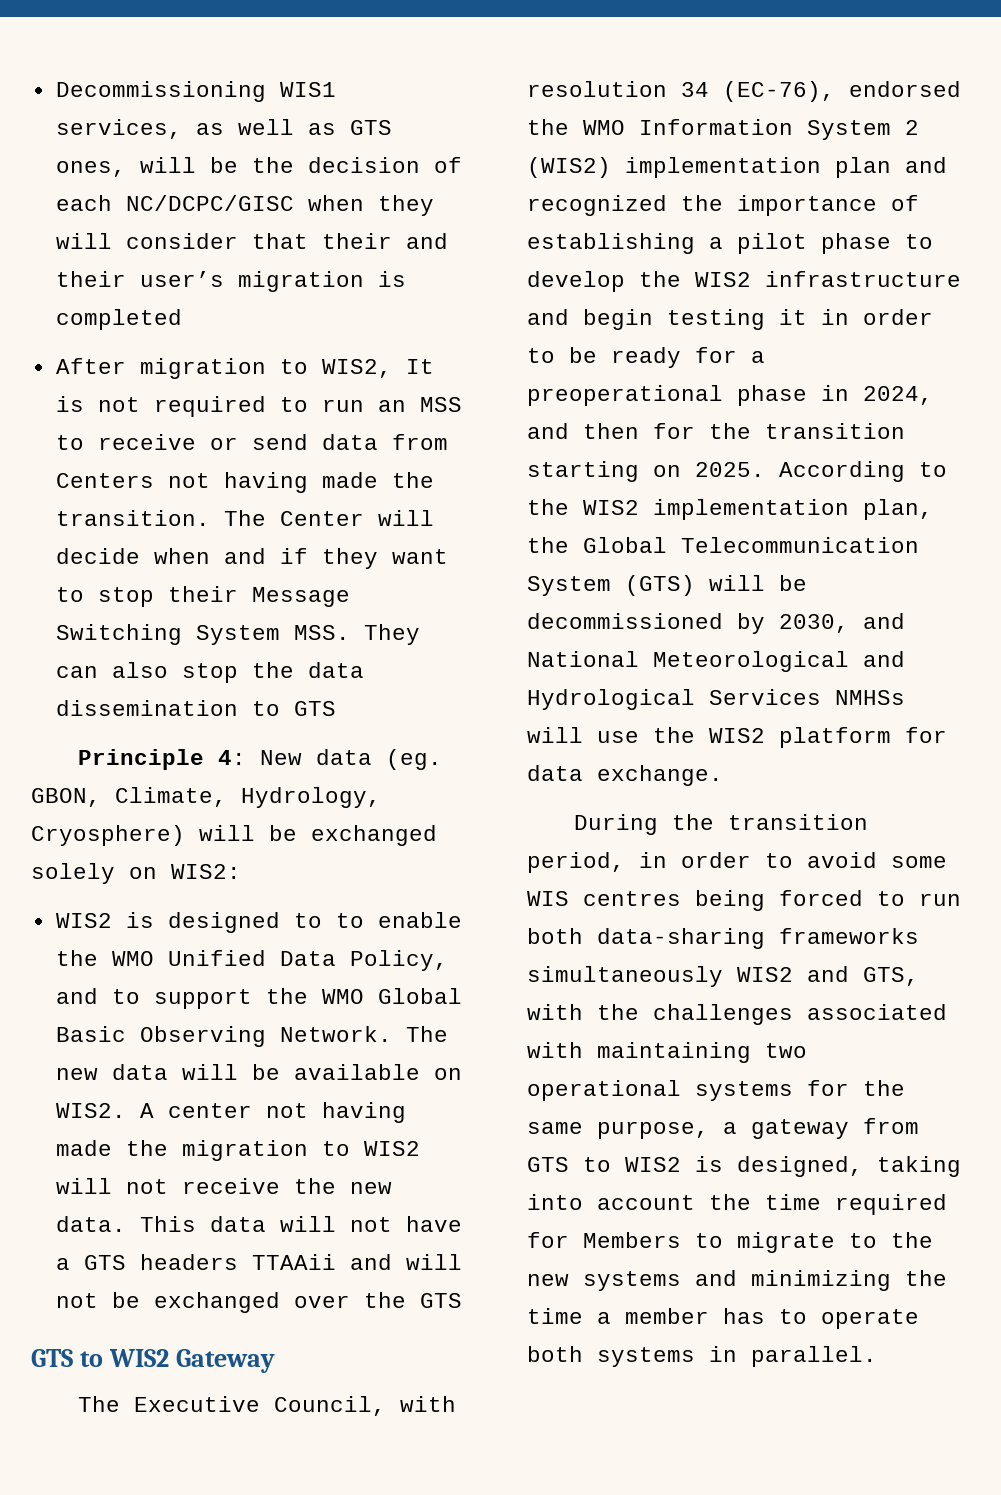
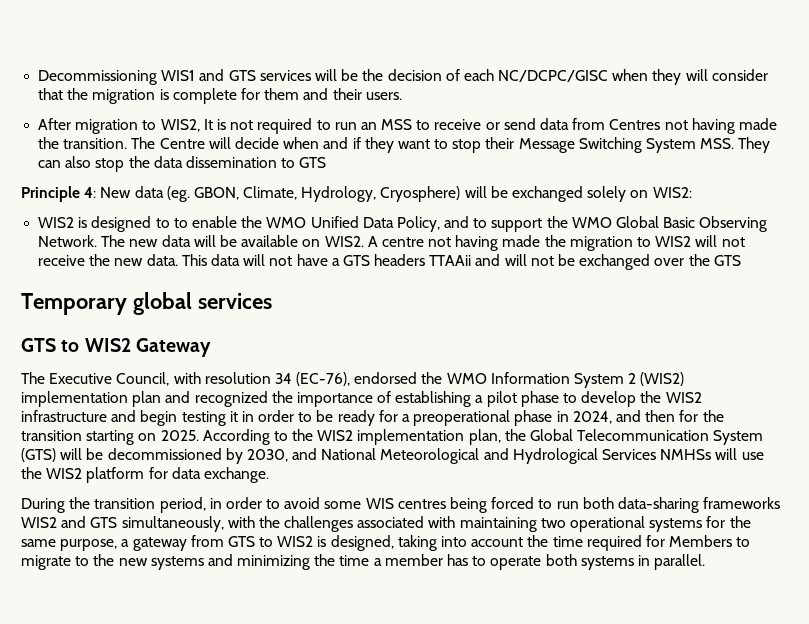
[55,119,392,139] [55,161,126,177] services, as well as GTS ones, -> [199,69,311,81] and GTS services
[321,233,448,249] [55,271,406,292] [55,309,182,330] their and their user’s migration is completed -> [67,88,402,104] the migration is complete for them and their users.
[55,473,154,488] Centers -> [609,119,661,130] Centres
[279,511,364,526] Center -> [159,138,205,149] Centre
[167,1103,252,1118] center -> [381,237,424,247] centre
(462, 1300) none -> [21,292,272,315] // Temporary global services
[527,966,723,987] simultaneously -> (781, 503) none
[863,967,919,986] GTS, -> [90,516,224,532] GTS simultaneously,

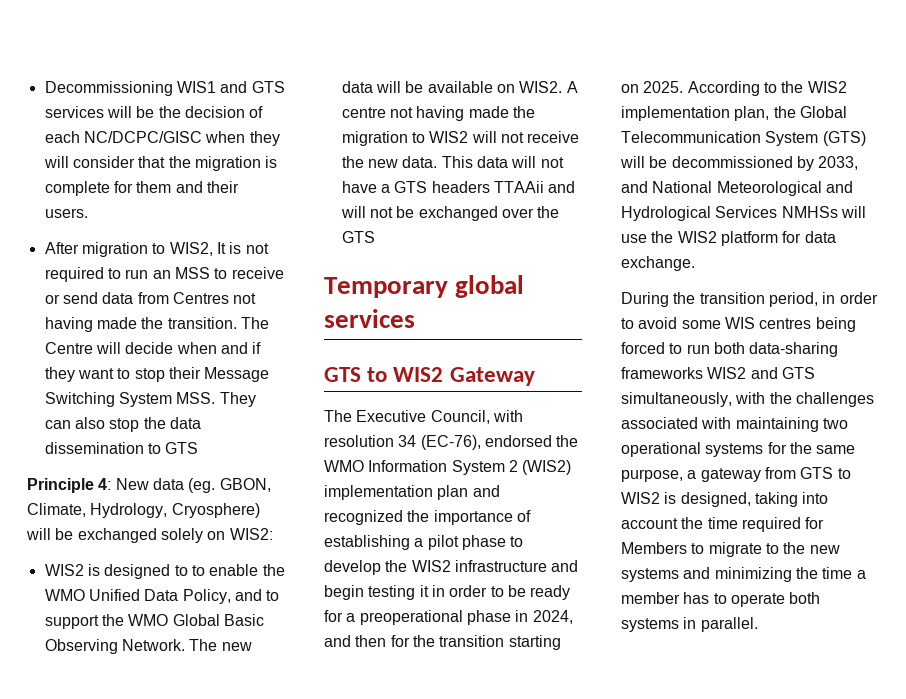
[246,449,288,462] 2030, -> [818,156,859,170] 2033,

